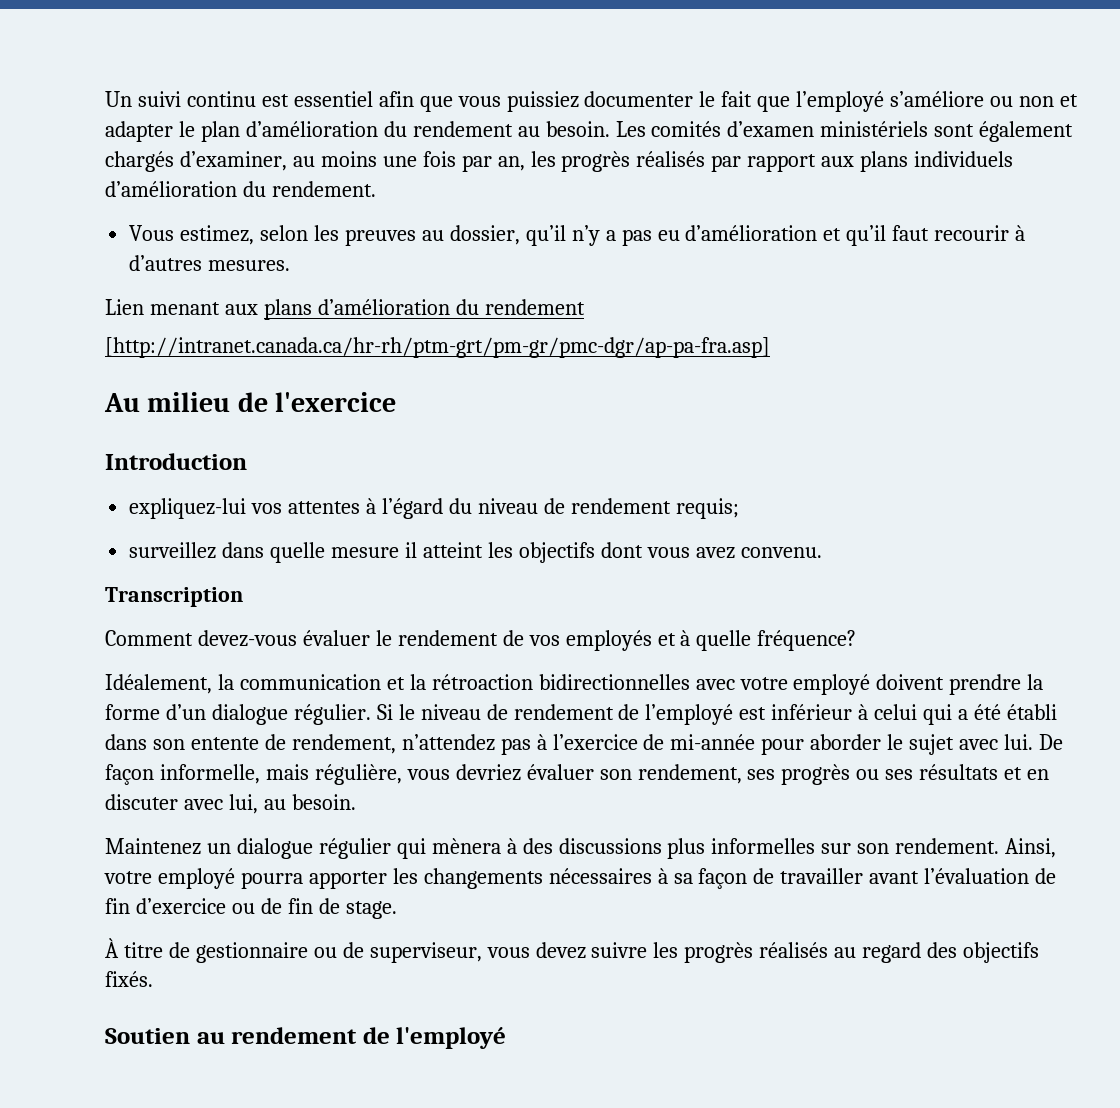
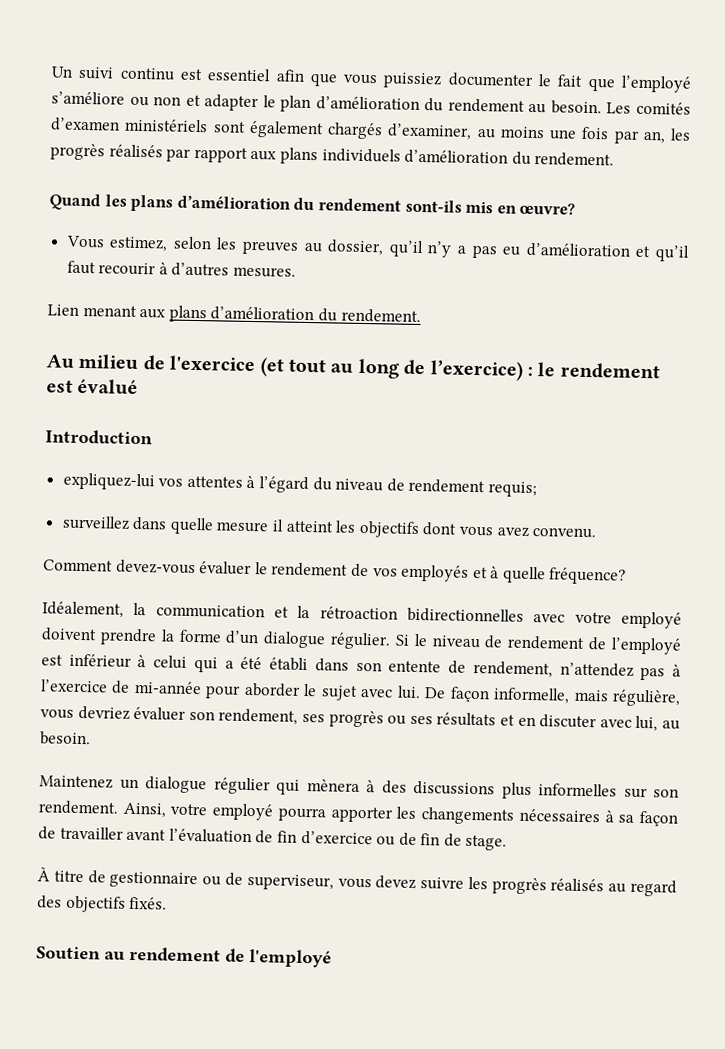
(376, 189) none -> [49,193,576,215] // Quand les plans d’amélioration du rendement sont-ils mis en œuvre?
[484,299,585,315] [105,337,770,358] rendement // [http://intranet.canada.ca/hr-rh/ptm-grt/pm-gr/pmc-dgr/ap-pa-fra.asp] -> [340,308,421,324] rendement.
(397, 402) none -> [259,357,660,381] [46,378,139,395] (et tout au long de l’exercice) : le rendement est évalué
[105,587,243,607] // Transcription -> (597, 533) none

